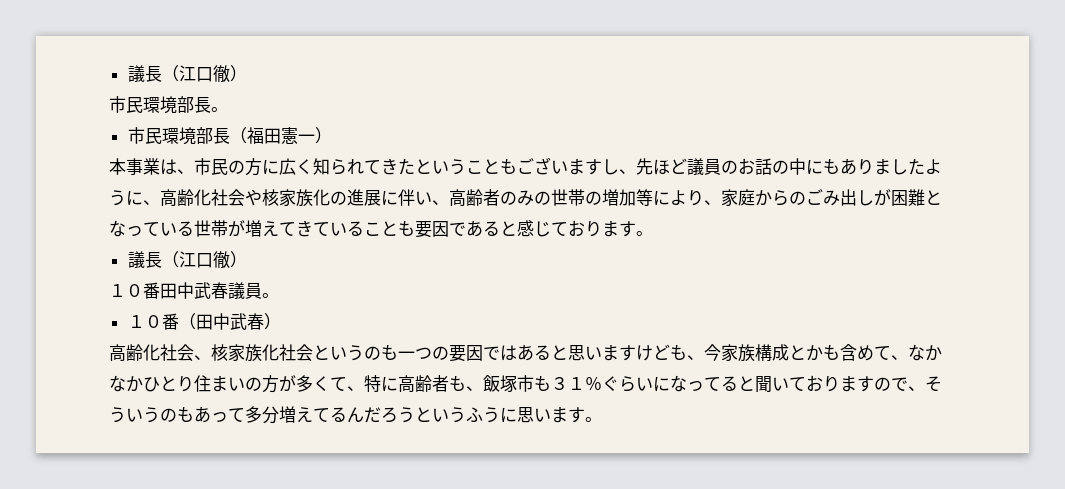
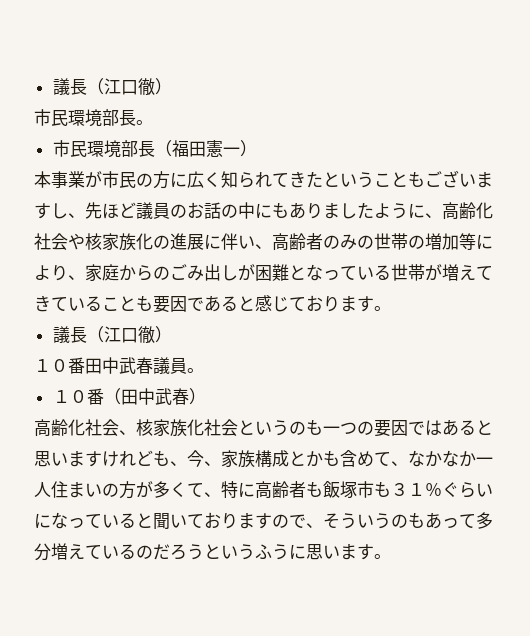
[160,159,194,175] は、 -> [85,171,102,188] が
(653, 353) none -> [119,451,136,467] れ
(721, 352) none -> [204,461,221,466] 、
[143,376,194,392] ひとり -> [476,457,493,465] [34,482,51,497] 一人
[466,386,483,391] 、 -> (323, 489) none
(721, 384) none -> [102,514,119,528] い
[330,407,364,423] るん -> [102,544,153,559] いるの

